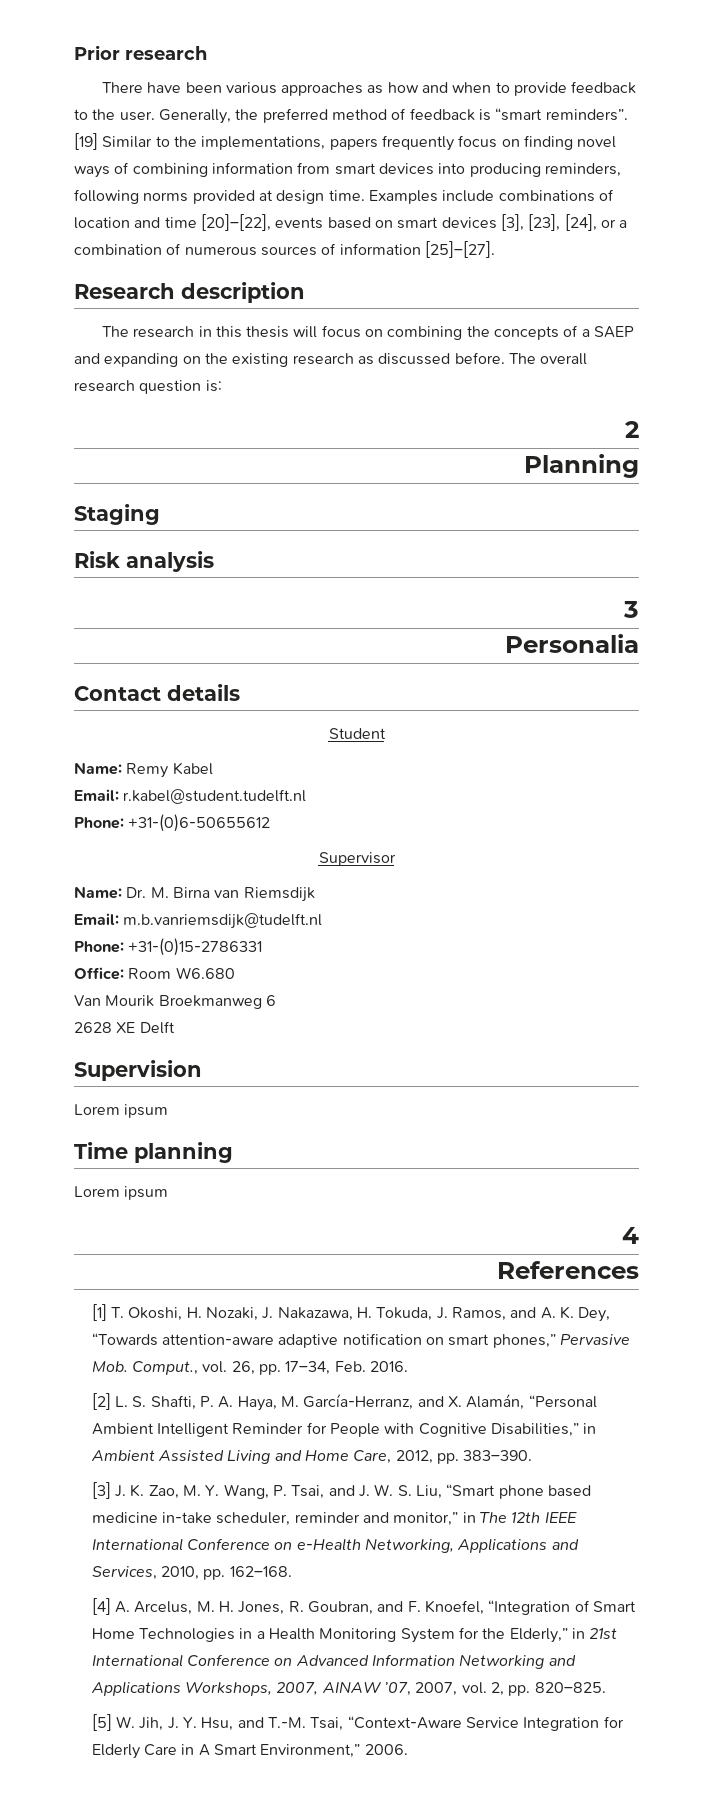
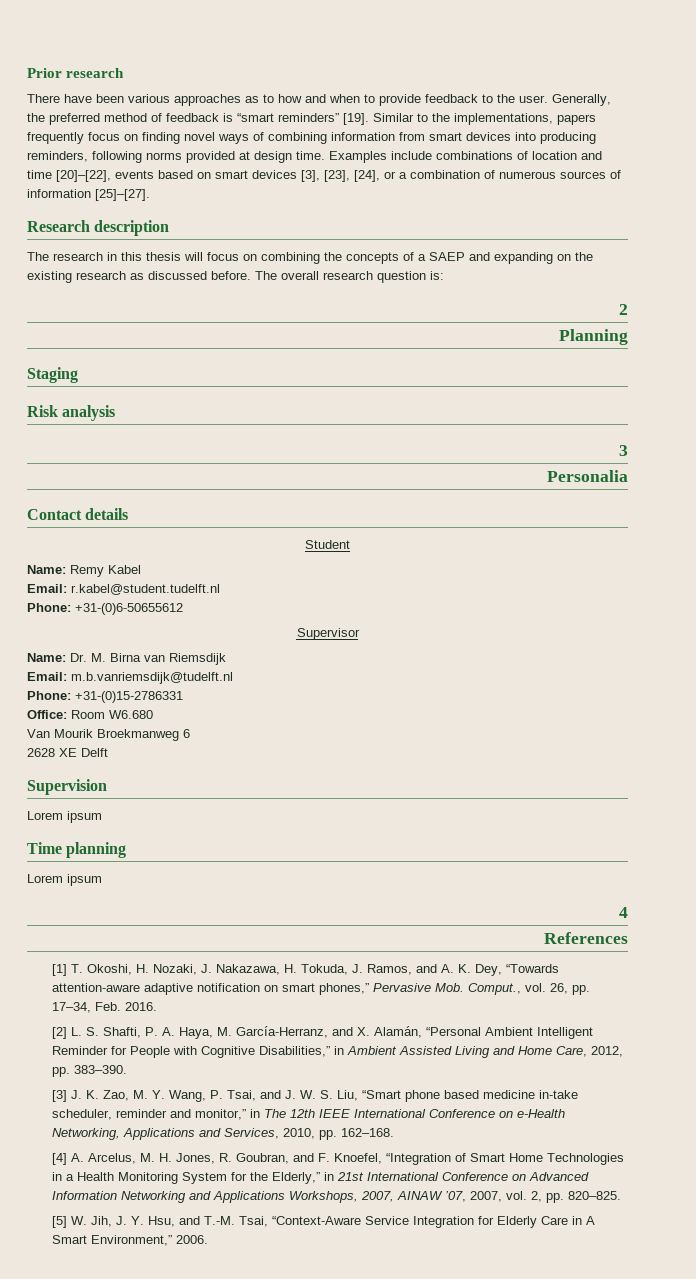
(384, 89) none -> [263,94,274,103] to
[545,109,628,121] [74,133,98,150] reminders”. [19] -> [278,113,369,125] reminders” [19].

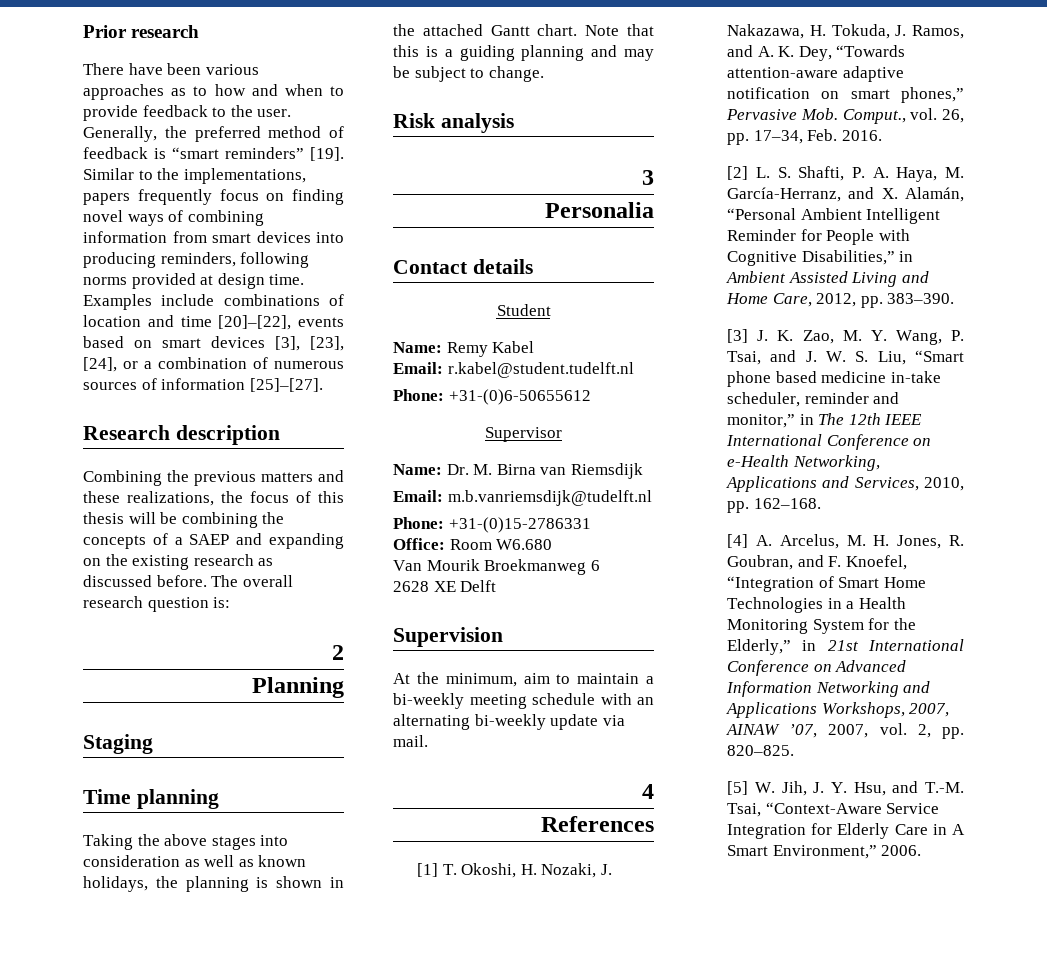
[27,252,117,261] The research in -> [83,470,344,486] [83,491,311,506] Combining the previous matters and these realizations, the focus of
[207,252,257,261] focus on -> [160,512,178,524] be
(78, 375) none -> [83,789,219,809] [83,834,289,850] [83,855,307,867] [83,876,344,892] [393,24,654,36] [393,45,654,61] [393,66,544,82] // Time planning // Taking the above stages into consideration as well as known holidays, the planning is shown in the attached Gantt chart. Note that this is a guiding planning and may be subject to change.
[27,811,102,823] [27,842,127,858] [27,874,102,886] Lorem ipsum // Time planning // Lorem ipsum -> [393,672,654,687] [393,693,654,709] [393,714,625,730] [393,735,428,747] At the minimum, aim to maintain a bi-weekly meeting schedule with an alternating bi-weekly update via mail.

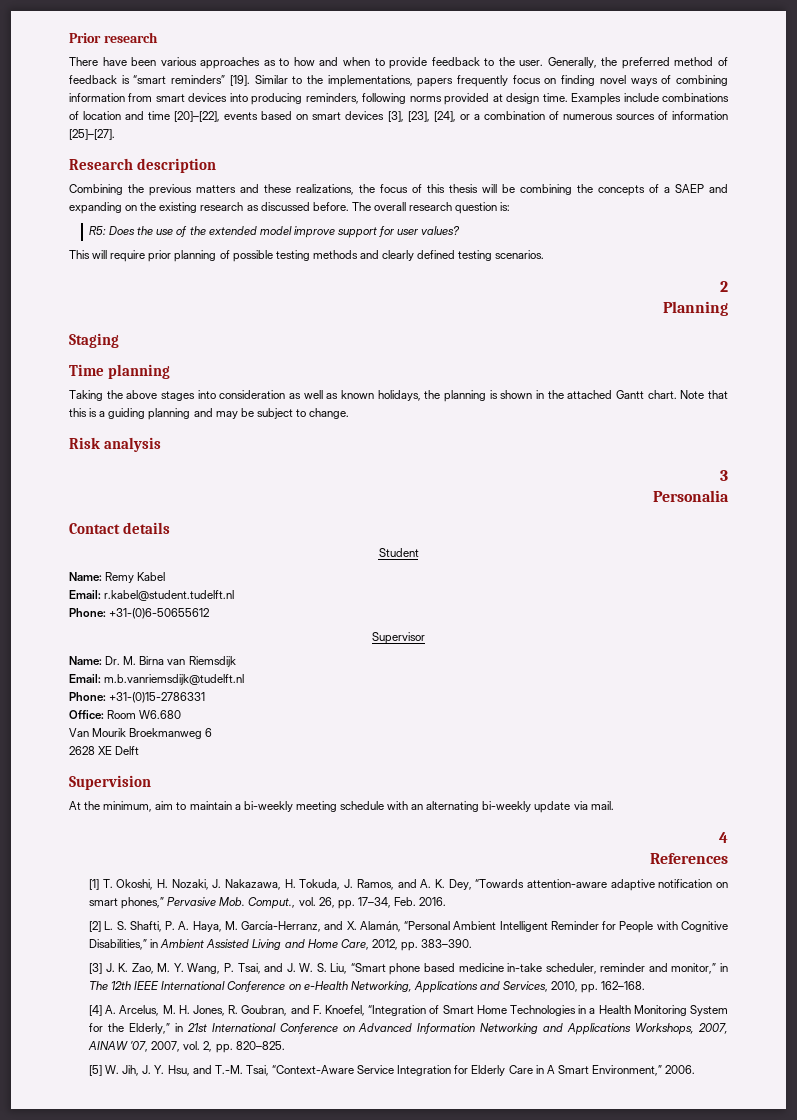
(231, 602) none -> [89,226,461,238] [69,250,545,262] // R5: Does the use of the extended model improve support for user values? // This will require prior planning of possible testing methods and clearly defined testing scenarios.

